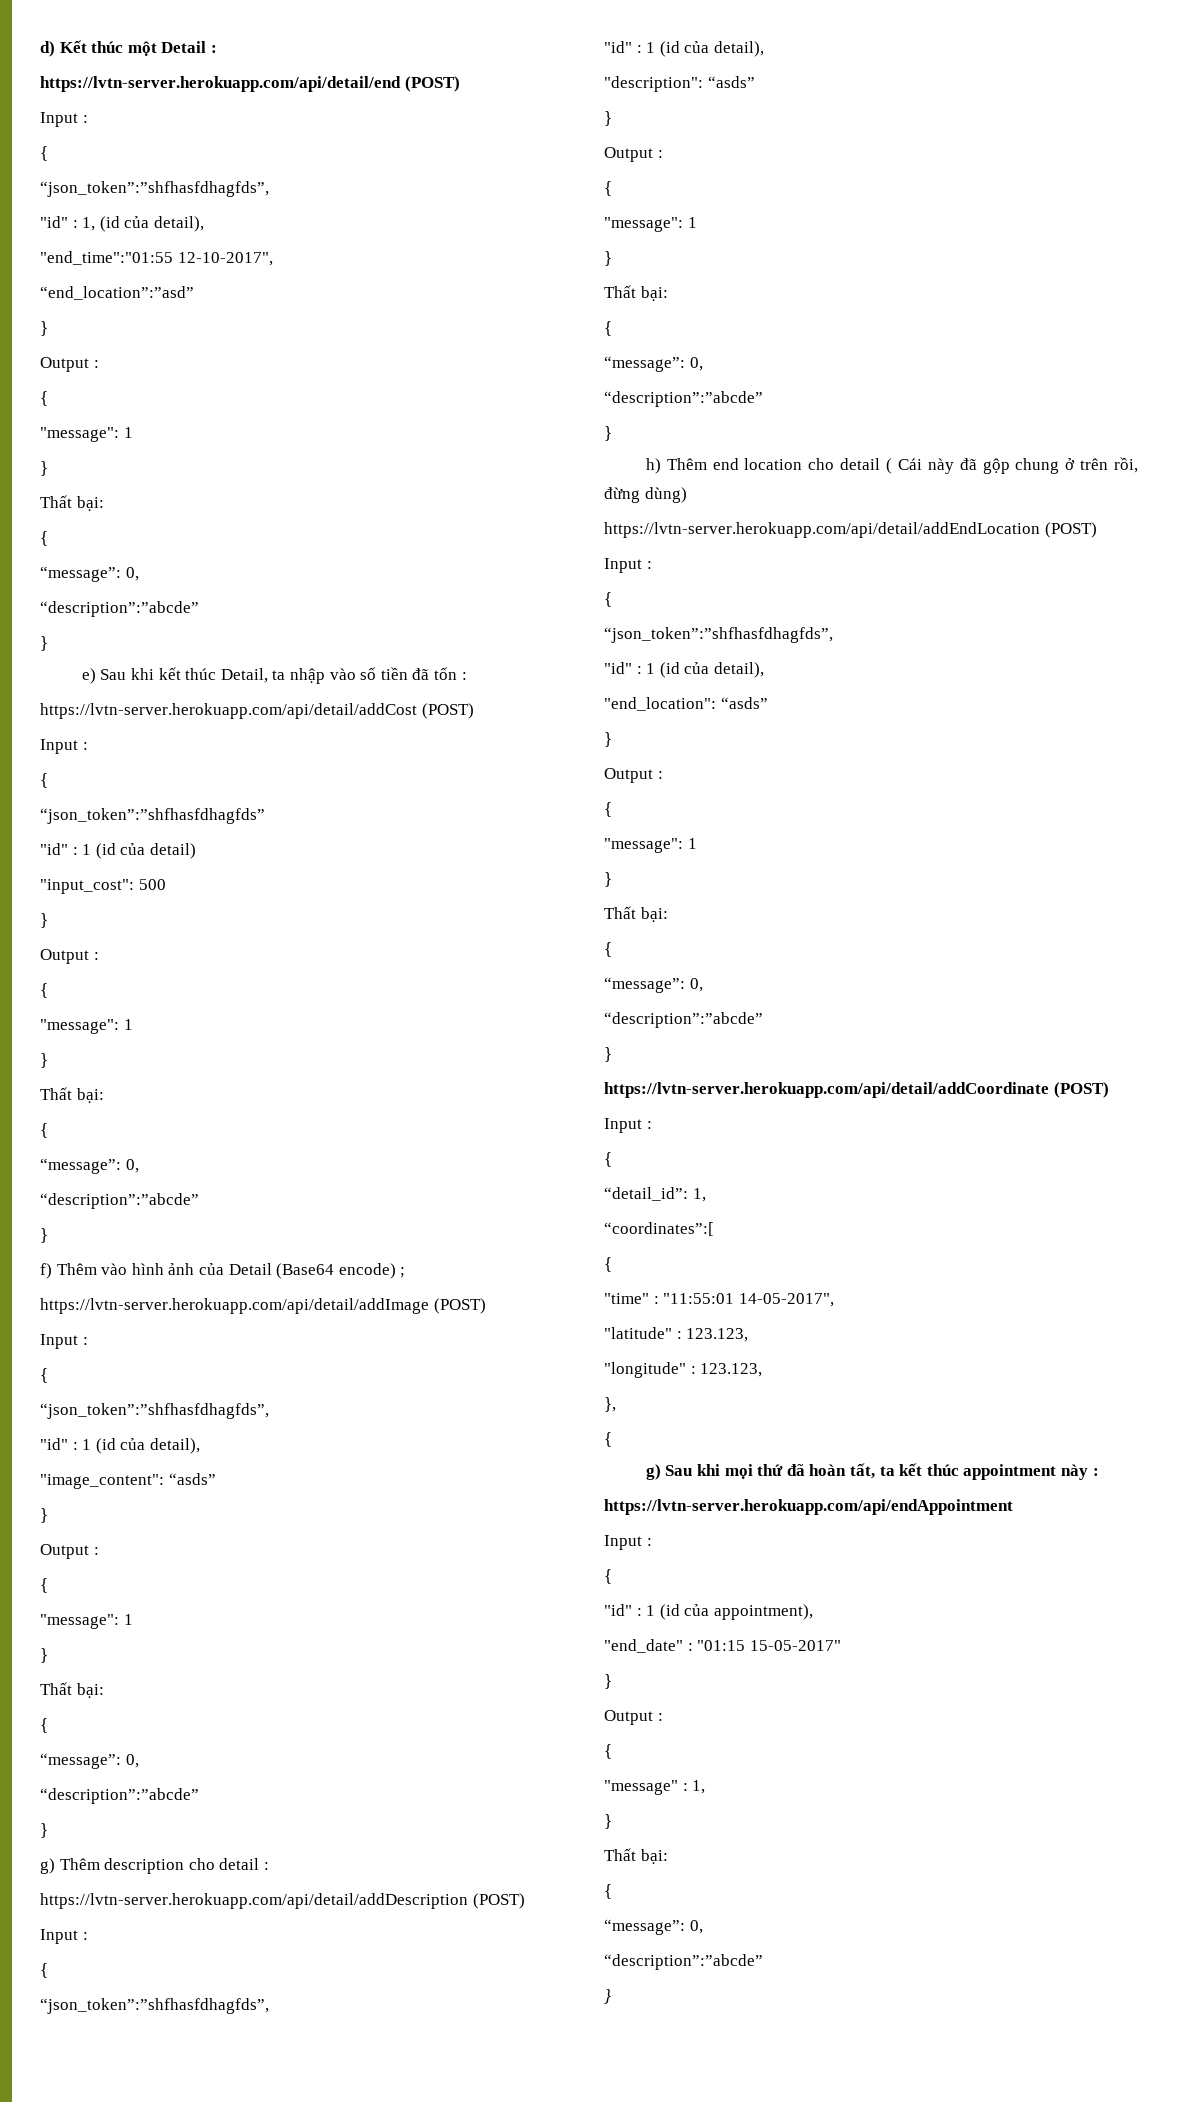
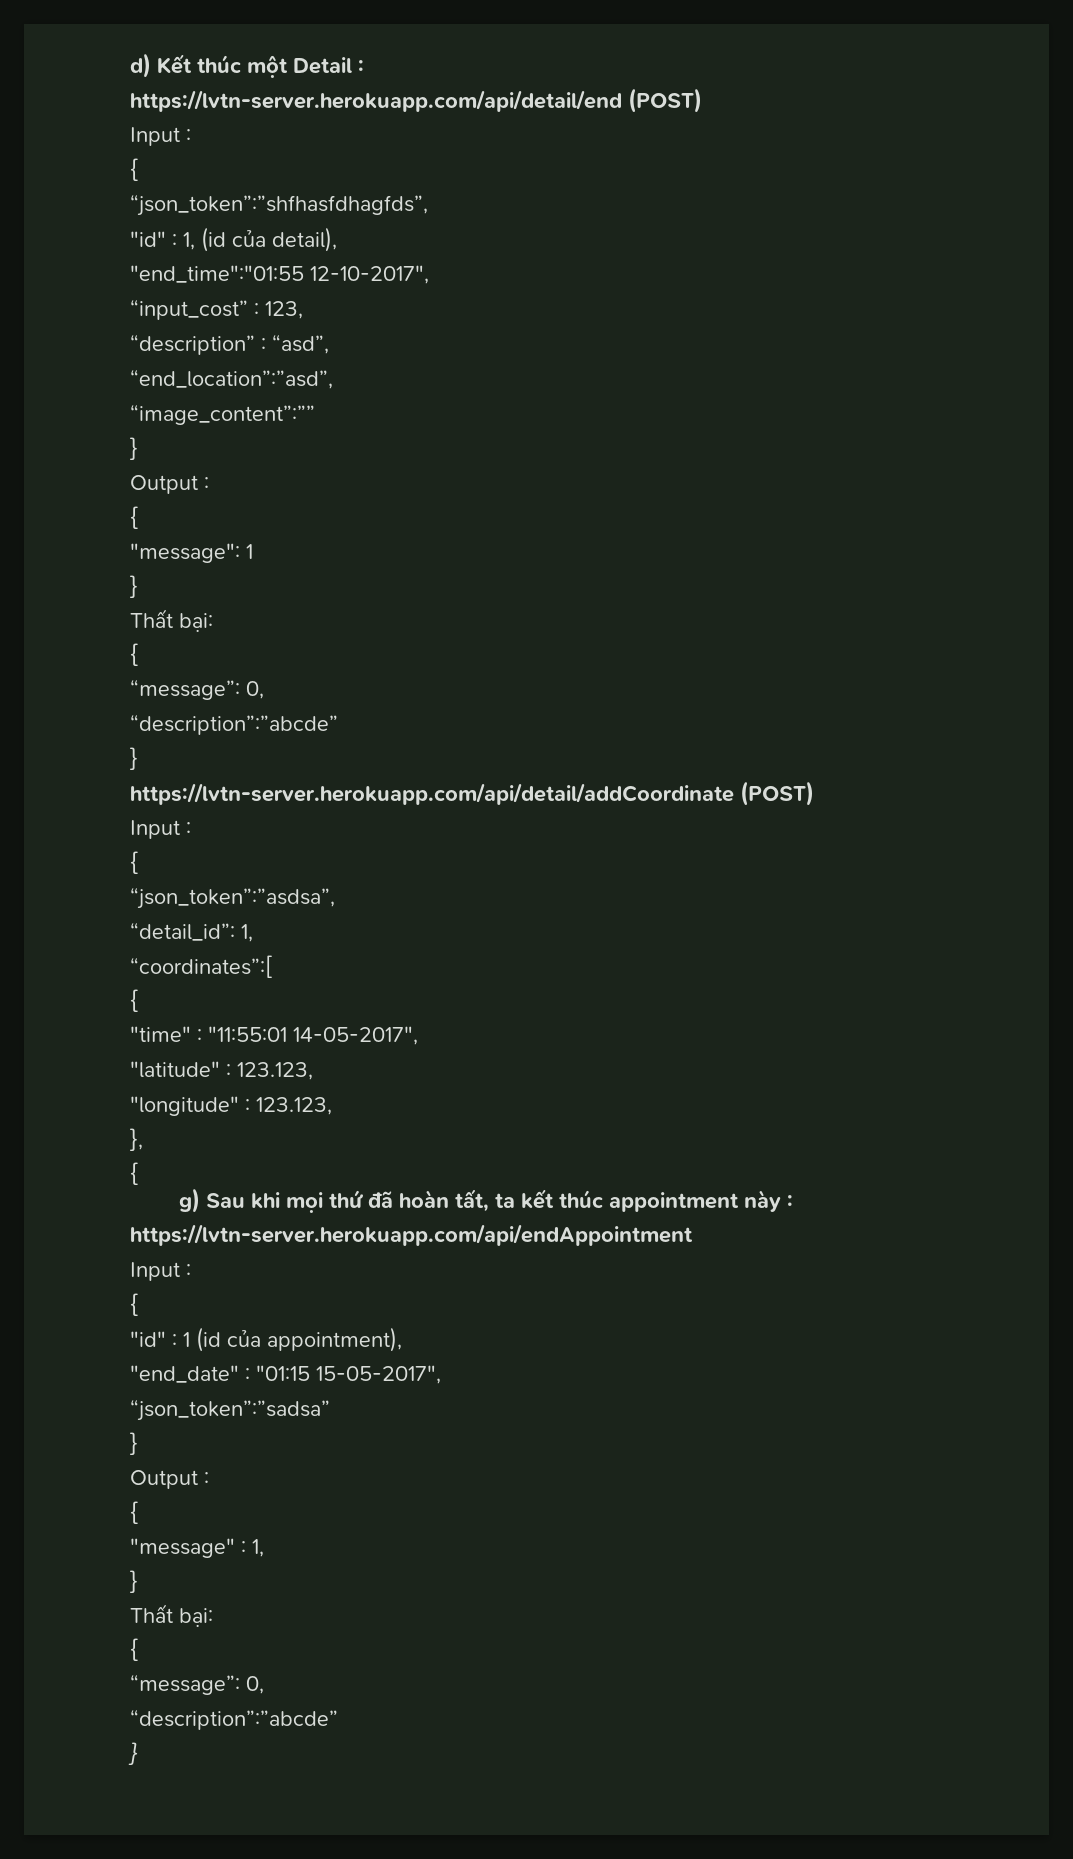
[40,286,194,300] [40,321,48,336] [40,357,99,372] [40,391,48,406] [40,427,133,442] [40,461,48,476] [40,495,104,511] [40,531,48,546] [40,566,139,582] [40,601,199,617] [40,636,48,651] [81,667,467,684] [40,703,474,719] [40,739,88,754] [40,773,48,788] [40,808,265,824] [40,843,196,859] [40,879,166,894] [40,913,48,928] [40,949,99,964] [40,983,48,998] [40,1019,133,1034] [40,1053,48,1068] [40,1087,104,1103] [40,1123,48,1138] [40,1158,139,1174] [40,1193,199,1209] [40,1228,48,1243] [40,1263,406,1279] [40,1298,486,1314] [40,1334,88,1349] [40,1368,48,1383] [40,1403,269,1419] [40,1438,200,1454] [40,1473,216,1489] [40,1508,48,1523] [40,1544,99,1559] [40,1578,48,1593] [40,1614,133,1629] [40,1648,48,1663] [40,1682,104,1698] [40,1718,48,1733] [40,1753,139,1769] [40,1788,199,1804] [40,1823,48,1838] [40,1858,269,1874] [40,1893,525,1909] [40,1929,88,1944] [40,1963,48,1978] [40,1998,269,2014] [604,41,764,57] [604,76,755,92] [604,111,612,126] [604,147,663,162] [604,181,612,196] [604,217,697,232] [604,251,612,266] [604,285,668,301] [604,321,612,336] [604,356,703,372] [604,391,763,407] [604,426,612,441] [645,457,1138,474] [604,487,687,503] [604,522,1097,538] [604,558,652,573] [604,592,612,607] [604,627,833,643] [604,662,764,678] [604,697,768,711] “end_location”:”asd” // } // Output : // { // "message": 1 // } // Thất bại: // { // “message”: 0, // “description”:”abcde” // } // e) Sau khi kết thúc Detail, ta nhập vào số tiền đã tốn : // https://lvtn-server.herokuapp.com/api/detail/addCost (POST) // Input : // { // “json_token”:”shfhasfdhagfds” // "id" : 1 (id của detail) // "input_cost": 500 // } // Output : // { // "message": 1 // } // Thất bại: // { // “message”: 0, // “description”:”abcde” // } // f) Thêm vào hình ảnh của Detail (Base64 encode) ; // https://lvtn-server.herokuapp.com/api/detail/addImage (POST) // Input : // { // “json_token”:”shfhasfdhagfds”, // "id" : 1 (id của detail), // "image_content": “asds” // } // Output : // { // "message": 1 // } // Thất bại: // { // “message”: 0, // “description”:”abcde” // } // g) Thêm description cho detail : // https://lvtn-server.herokuapp.com/api/detail/addDescription (POST) // Input : // { // “json_token”:”shfhasfdhagfds”, // "id" : 1 (id của detail), // "description": “asds” // } // Output : // { // "message": 1 // } // Thất bại: // { // “message”: 0, // “description”:”abcde” // } // h) Thêm end location cho detail ( Cái này đã gộp chung ở trên rồi, đừng dùng) // https://lvtn-server.herokuapp.com/api/detail/addEndLocation (POST) // Input : // { // “json_token”:”shfhasfdhagfds”, // "id" : 1 (id của detail), // "end_location": “asds” -> [130,299,303,320] [130,334,329,355] [130,369,333,389] [130,404,315,425] “input_cost” : 123, // “description” : “asd”, // “end_location”:”asd”, // “image_content”:””
(612, 1159) none -> [130,887,335,909] // “json_token”:”asdsa”,
[749,1640,841,1651] 15-05-2017" -> [316,1365,441,1384] [130,1399,330,1421] 15-05-2017", // “json_token”:”sadsa”

